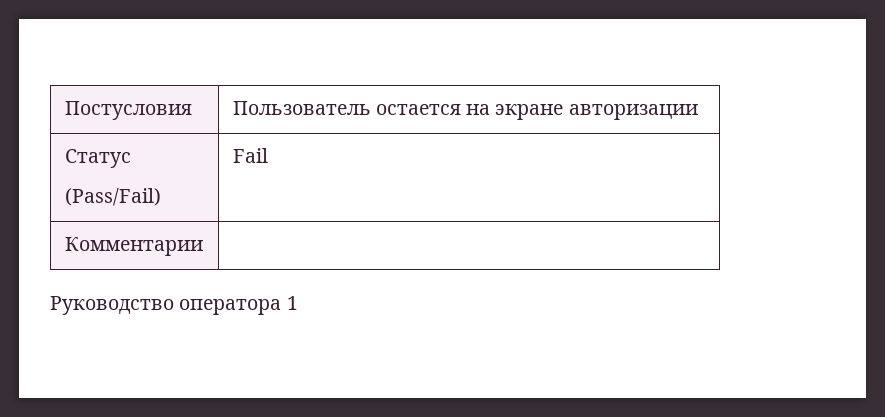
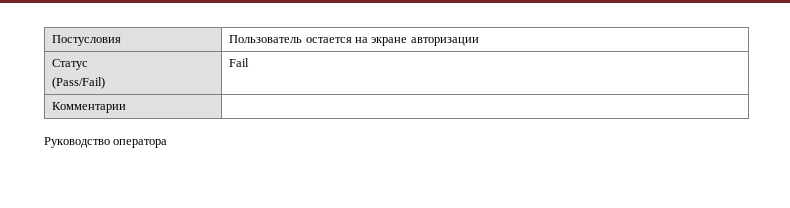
[286,296,298,310] 1 -> (168, 143) none

